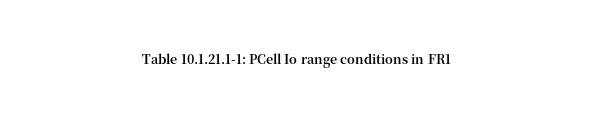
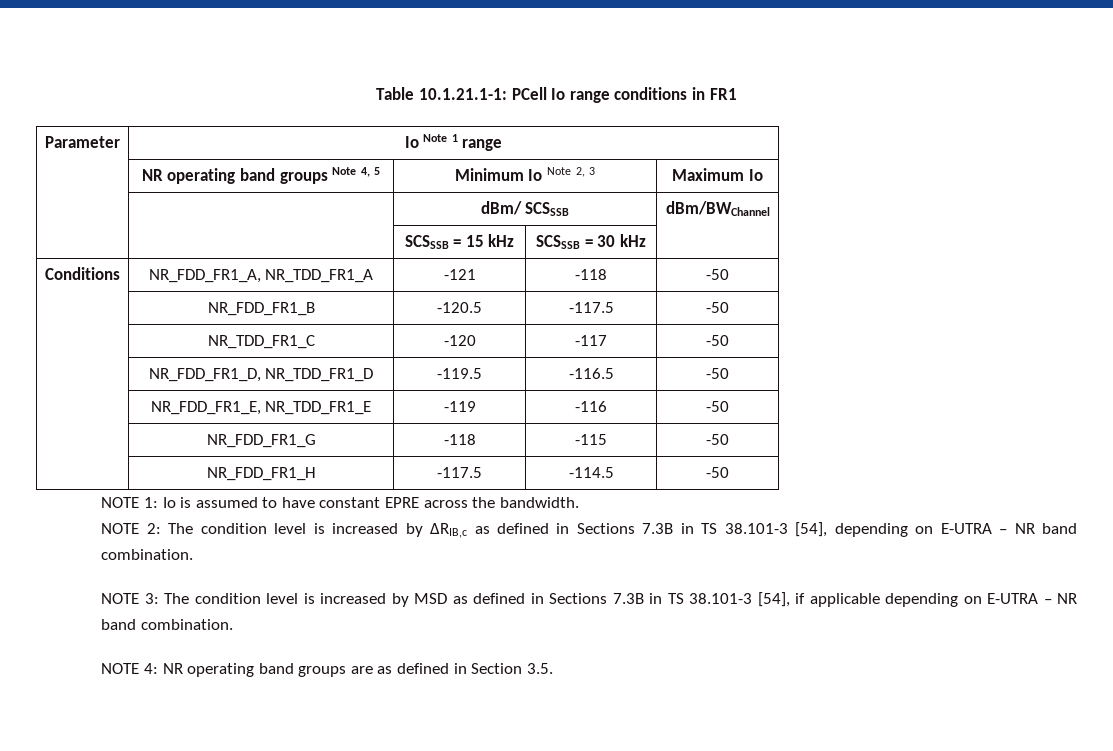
(451, 59) none -> [45,136,120,148] [404,134,503,151] [141,167,381,184] [454,167,596,181] [672,168,763,181] [480,201,570,216] [665,201,770,216] [404,234,515,249] [536,234,646,249] [45,267,120,280] [148,269,374,283] [443,269,476,280] [575,269,607,280] [706,269,729,280] [207,302,315,316] [437,302,482,313] [568,302,614,313] [706,302,729,313] [207,335,315,349] [443,335,476,346] [575,335,607,346] [706,335,729,346] [148,368,374,382] [437,368,482,379] [568,368,614,379] [706,368,729,379] [150,401,372,415] [443,401,476,412] [575,401,607,412] [706,401,729,412] [206,434,316,448] [443,434,476,445] [575,434,607,445] [706,434,729,445] [206,467,316,481] [437,467,482,478] [568,467,614,478] [706,467,729,478] [101,497,579,508] [101,522,1077,538] [101,549,194,560] [101,592,1077,607] [101,619,233,630] [101,663,553,677] // Parameter | Io Note 1 range // | NR operating band groups Note 4, 5 | Minimum Io Note 2, 3 | Maximum Io // | | dBm/ SCSSSB | dBm/BWChannel // | | SCSSSB = 15 kHz | SCSSSB = 30 kHz | // Conditions | NR_FDD_FR1_A, NR_TDD_FR1_A | -121 | -118 | -50 // | NR_FDD_FR1_B | -120.5 | -117.5 | -50 // | NR_TDD_FR1_C | -120 | -117 | -50 // | NR_FDD_FR1_D, NR_TDD_FR1_D | -119.5 | -116.5 | -50 // | NR_FDD_FR1_E, NR_TDD_FR1_E | -119 | -116 | -50 // | NR_FDD_FR1_G | -118 | -115 | -50 // | NR_FDD_FR1_H | -117.5 | -114.5 | -50 // NOTE 1: Io is assumed to have constant EPRE across the bandwidth. // NOTE 2: The condition level is increased by ΔRIB,c as defined in Sections 7.3B in TS 38.101-3 [54], depending on E-UTRA – NR band combination. // NOTE 3: The condition level is increased by MSD as defined in Sections 7.3B in TS 38.101-3 [54], if applicable depending on E-UTRA – NR band combination. // NOTE 4: NR operating band groups are as defined in Section 3.5.

